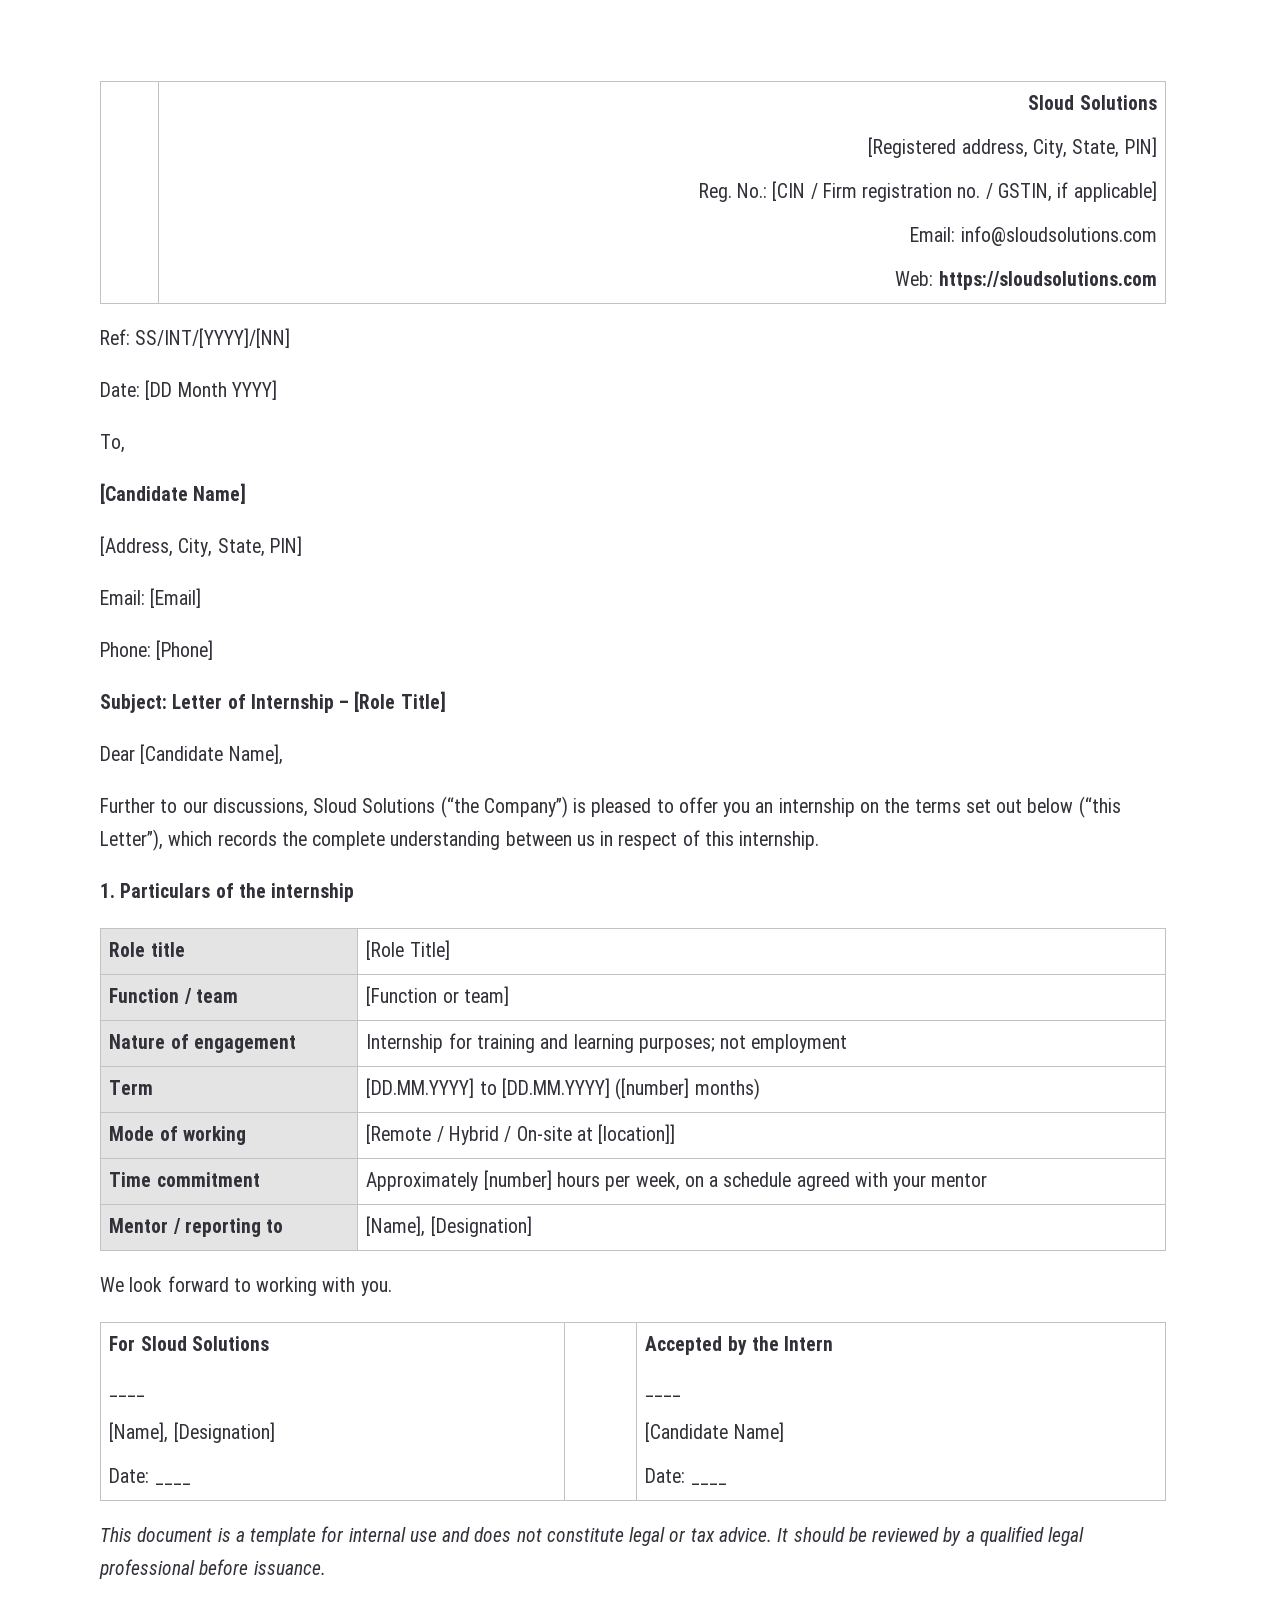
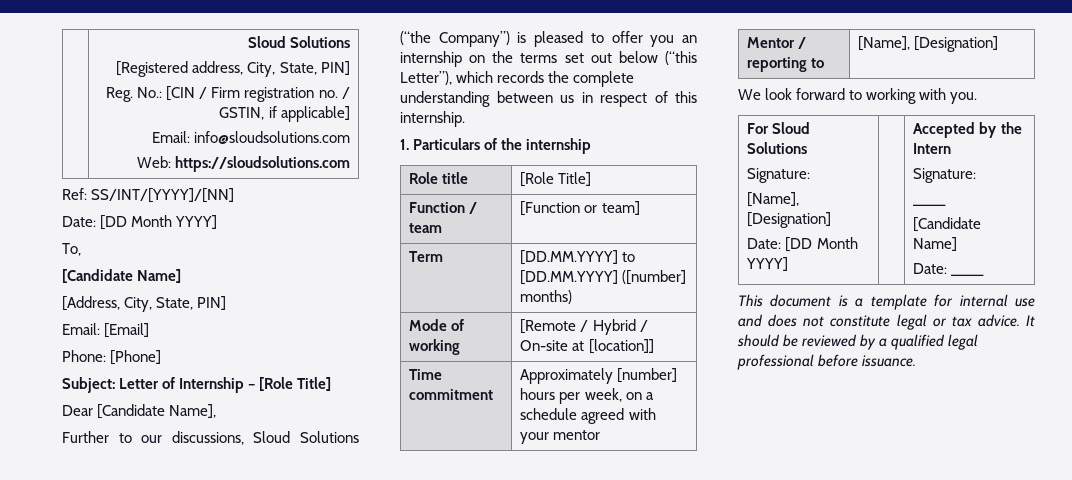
[109,1034,297,1053] [366,1033,848,1053] // Nature of engagement | Internship for training and learning purposes; not employment -> (640, 208) none
[109,1395,146,1397] ____ -> [747,168,811,183] Signature:
[154,1483,191,1485] ____ -> [785,237,858,252] [746,257,789,271] [DD Month YYYY]
(834, 1343) none -> [913,168,977,183] // Signature:

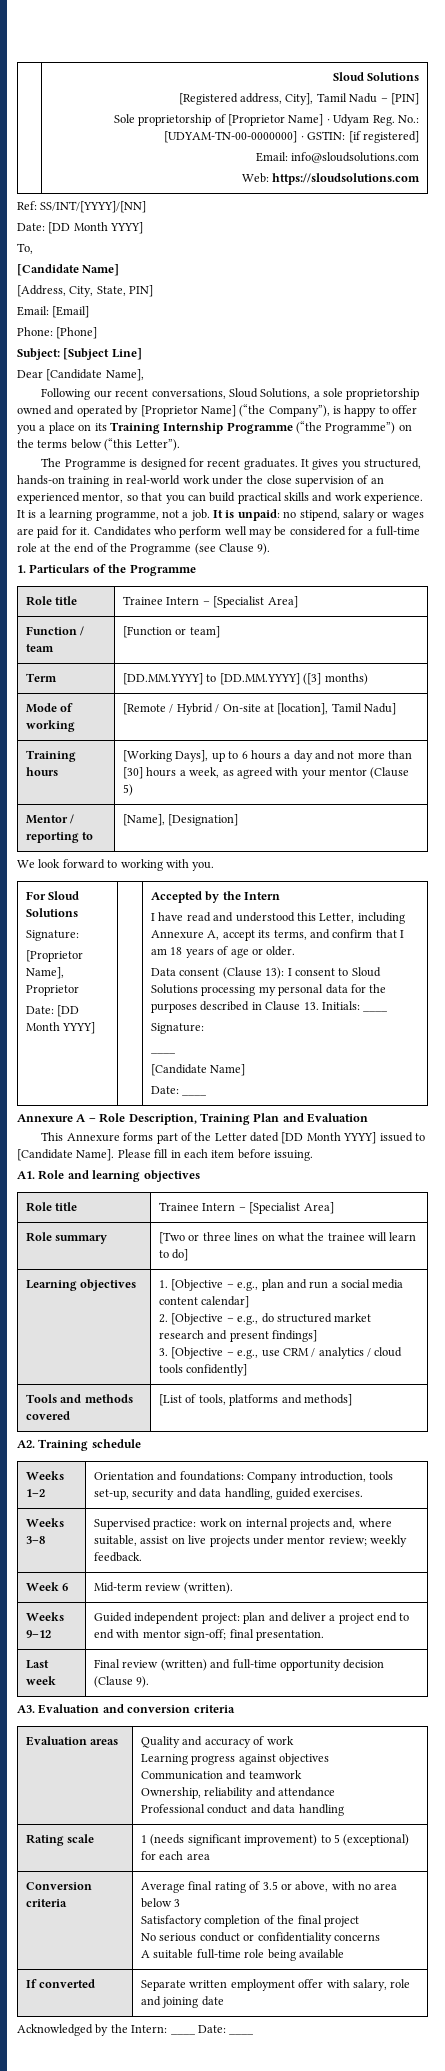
[247,61,350,77] [106,86,350,102] [219,106,350,122] City, State, PIN] // Reg. No.: [CIN / Firm registration no. / GSTIN, if applicable] -> [285,93,419,105] [113,114,419,126] [164,131,419,143] City], Tamil Nadu – [PIN] // Sole proprietorship of [Proprietor Name] · Udyam Reg. No.: [UDYAM-TN-00-0000000] · GSTIN: [if registered]
[119,377,332,393] [62,404,217,419] [62,431,359,445] [400,31,697,47] [400,51,697,67] [400,71,635,87] [400,91,697,107] [400,111,465,127] Letter of Internship – [Role Title] // Dear [Candidate Name], // Further to our discussions, Sloud Solutions (“the Company”) is pleased to offer you an internship on the terms set out below (“this Letter”), which records the complete understanding between us in respect of this internship. -> [63,348,142,360] [17,369,144,381] [41,388,420,400] [17,404,418,417] [17,421,412,434] [17,438,180,451] [41,458,422,470] [17,475,384,487] [17,492,424,504] [17,509,424,521] [17,526,420,538] [17,543,271,555] [Subject Line] // Dear [Candidate Name], // Following our recent conversations, Sloud Solutions, a sole proprietorship owned and operated by [Proprietor Name] (“the Company”), is happy to offer you a place on its Training Internship Programme (“the Programme”) on the terms below (“this Letter”). // The Programme is designed for recent graduates. It gives you structured, hands-on training in real-world work under the close supervision of an experienced mentor, so that you can build practical skills and work experience. It is a learning programme, not a job. It is unpaid: no stipend, salary or wages are paid for it. Candidates who perform well may be considered for a full-time role at the end of the Programme (see Clause 9).
[526,138,592,154] [409,172,469,184] [520,172,592,187] internship // Role title | [Role Title] -> [129,564,196,576] [26,596,78,606] [123,596,298,608] Programme // Role title | Trainee Intern – [Specialist Area]
[622,270,687,285] ([number] -> [303,673,322,685] ([3]
[588,339,654,354] [409,369,443,380] [409,389,494,400] [520,368,678,384] [520,388,654,404] [520,408,578,420] [location]] // Time commitment | Approximately [number] hours per week, on a schedule -> [277,703,397,715] [26,750,77,762] [26,767,59,776] [123,750,413,762] [123,767,234,779] [location], Tamil Nadu] // Training hours | [Working Days], up to 6 hours a day and not more than [30] hours a week, as
(601, 435) none -> [370,767,410,779] [123,784,134,796] (Clause 5)
[747,192,800,207] [747,212,832,228] [Name], [Designation] -> [26,950,84,962] [26,967,65,979] [26,985,80,996] [Proprietor Name], Proprietor
(952, 148) none -> [151,912,405,924] [151,929,405,941] [151,946,296,958] [151,967,381,979] [151,984,387,996] [151,1001,360,1013] [363,1010,389,1012] // I have read and understood this Letter, including Annexure A, accept its terms, and confirm that I am 18 years of age or older. // Data consent (Clause 13): I consent to Sloud Solutions processing my personal data for the purposes described in Clause 13. Initials: ____
[738,294,1035,310] [738,314,1035,330] [737,334,979,350] [737,354,917,370] This document is a template for internal use and does not constitute legal or tax advice. It should be reviewed by a qualified legal professional before issuance. -> [17,1113,368,1125] [41,1132,425,1144] [17,1149,313,1161] [17,1170,200,1182] [26,1202,78,1212] [159,1202,334,1214] [26,1232,108,1244] [159,1232,417,1244] [159,1249,189,1261] [26,1279,137,1291] [159,1279,404,1291] [159,1296,250,1308] [159,1313,372,1325] [159,1330,318,1342] [159,1347,403,1359] [159,1364,248,1376] [26,1394,133,1403] [26,1411,71,1420] [159,1394,352,1406] [17,1439,141,1451] [26,1471,65,1480] [26,1489,46,1497] [94,1471,393,1483] [94,1488,364,1500] [26,1518,65,1527] [26,1536,46,1544] [94,1518,392,1530] [94,1535,408,1547] [94,1552,143,1562] [26,1582,69,1591] [94,1582,233,1594] [26,1612,65,1621] [26,1630,52,1638] [94,1612,410,1624] [94,1629,324,1641] [26,1660,50,1669] [26,1676,57,1685] [94,1659,385,1671] [94,1676,150,1688] [17,1704,235,1714] [26,1736,119,1746] [141,1736,294,1748] [141,1753,330,1765] [141,1770,302,1780] [141,1787,336,1799] [141,1804,344,1816] [26,1834,95,1846] [141,1834,410,1846] [141,1851,210,1860] [26,1882,93,1890] [26,1899,68,1907] [141,1881,398,1893] [141,1898,181,1908] [141,1915,359,1927] [141,1932,380,1944] [141,1949,344,1961] [26,1979,96,1988] [141,1979,411,1991] [141,1996,224,2008] [17,2024,168,2036] [170,2033,196,2035] [197,2025,226,2033] [229,2033,255,2035] Annexure A – Role Description, Training Plan and Evaluation // This Annexure forms part of the Letter dated [DD Month YYYY] issued to [Candidate Name]. Please fill in each item before issuing. // A1. Role and learning objectives // Role title | Trainee Intern – [Specialist Area] // Role summary | [Two or three lines on what the trainee will learn to do] // Learning objectives | 1. [Objective – e.g., plan and run a social media content calendar] // 2. [Objective – e.g., do structured market research and present findings] // 3. [Objective – e.g., use CRM / analytics / cloud tools confidently] // Tools and methods covered | [List of tools, platforms and methods] // A2. Training schedule // Weeks 1–2 | Orientation and foundations: Company introduction, tools set-up, security and data handling, guided exercises. // Weeks 3–8 | Supervised practice: work on internal projects and, where suitable, assist on live projects under mentor review; weekly feedback. // Week 6 | Mid-term review (written). // Weeks 9–12 | Guided independent project: plan and deliver a project end to end with mentor sign-off; final presentation. // Last week | Final review (written) and full-time opportunity decision (Clause 9). // A3. Evaluation and conversion criteria // Evaluation areas | Quality and accuracy of work // Learning progress against objectives // Communication and teamwork // Ownership, reliability and attendance // Professional conduct and data handling // Rating scale | 1 (needs significant improvement) to 5 (exceptional) for each area // Conversion criteria | Average final rating of 3.5 or above, with no area below 3 // Satisfactory completion of the final project // No serious conduct or confidentiality concerns // A suitable full-time role being available // If converted | Separate written employment offer with salary, role and joining date // Acknowledged by the Intern: ____ Date: ____

